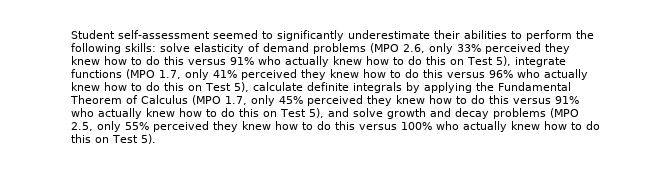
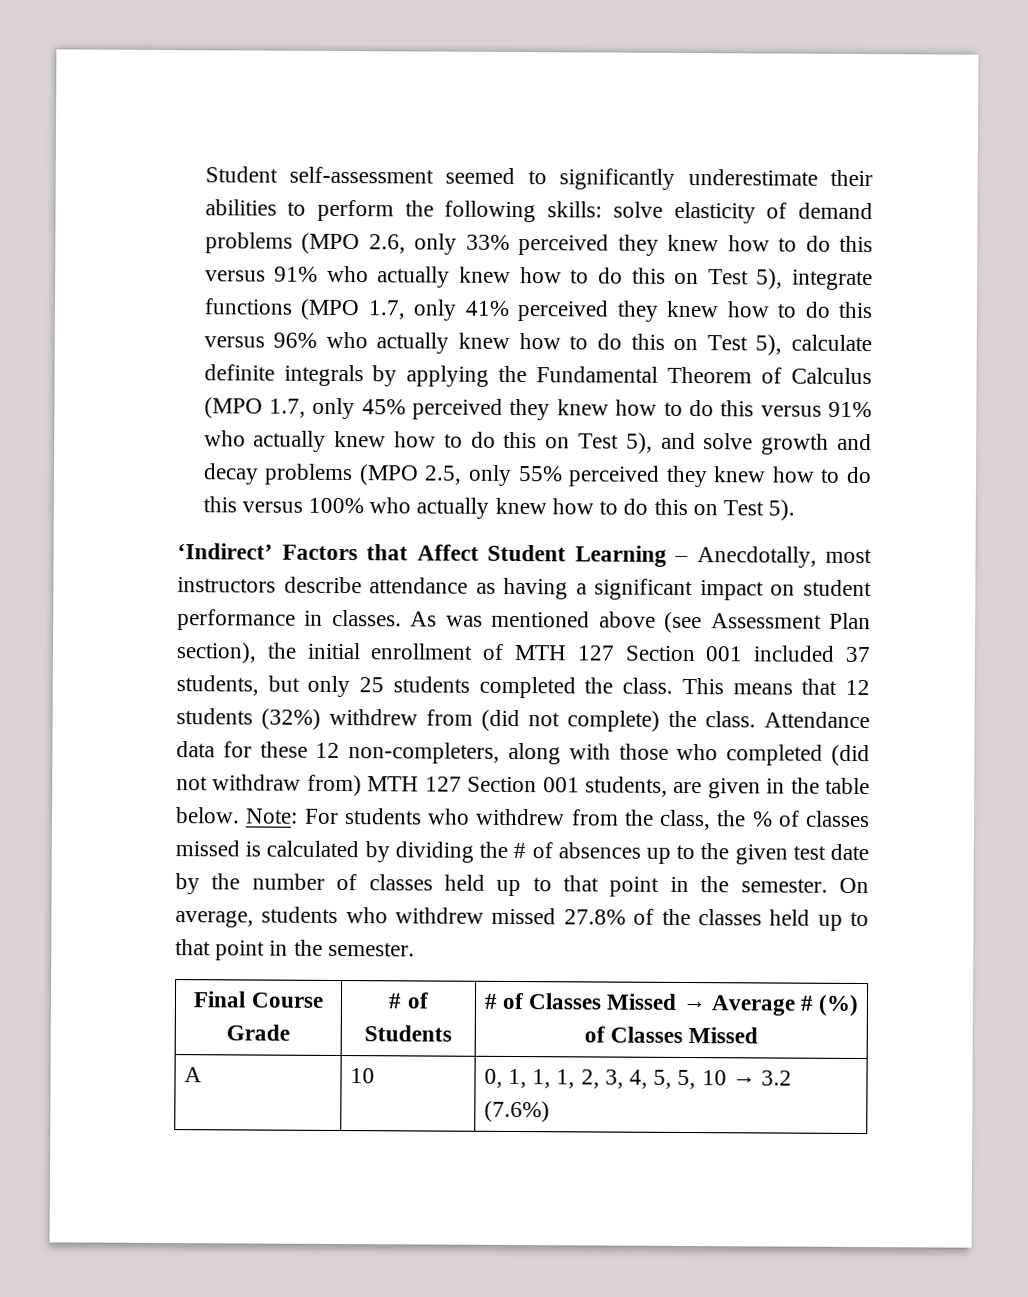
(156, 139) none -> [177,543,872,568] [177,576,872,601] [177,609,872,634] [176,642,871,664] [176,675,871,699] [176,708,870,732] [176,741,870,767] [176,774,870,799] [175,807,870,831] [175,840,869,865] [175,873,869,897] [175,906,870,931] [175,939,415,961] [193,991,324,1008] [226,1024,290,1041] [388,992,429,1009] [364,1025,452,1042] [483,992,860,1016] [583,1026,759,1044] [183,1067,202,1083] [349,1068,375,1084] [483,1068,793,1090] [483,1100,550,1123] // ‘Indirect’ Factors that Affect Student Learning – Anecdotally, most instructors describe attendance as having a significant impact on student performance in classes. As was mentioned above (see Assessment Plan section), the initial enrollment of MTH 127 Section 001 included 37 students, but only 25 students completed the class. This means that 12 students (32%) withdrew from (did not complete) the class. Attendance data for these 12 non-completers, along with those who completed (did not withdraw from) MTH 127 Section 001 students, are given in the table below. Note: For students who withdrew from the class, the % of classes missed is calculated by dividing the # of absences up to the given test date by the number of classes held up to that point in the semester. On average, students who withdrew missed 27.8% of the classes held up to that point in the semester. // Final Course Grade | # of Students | # of Classes Missed → Average # (%) of Classes Missed // A | 10 | 0, 1, 1, 1, 2, 3, 4, 5, 5, 10 → 3.2 (7.6%)

